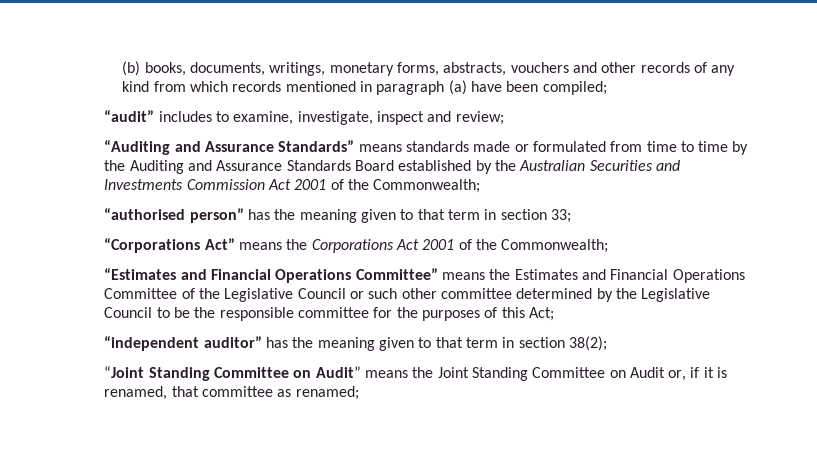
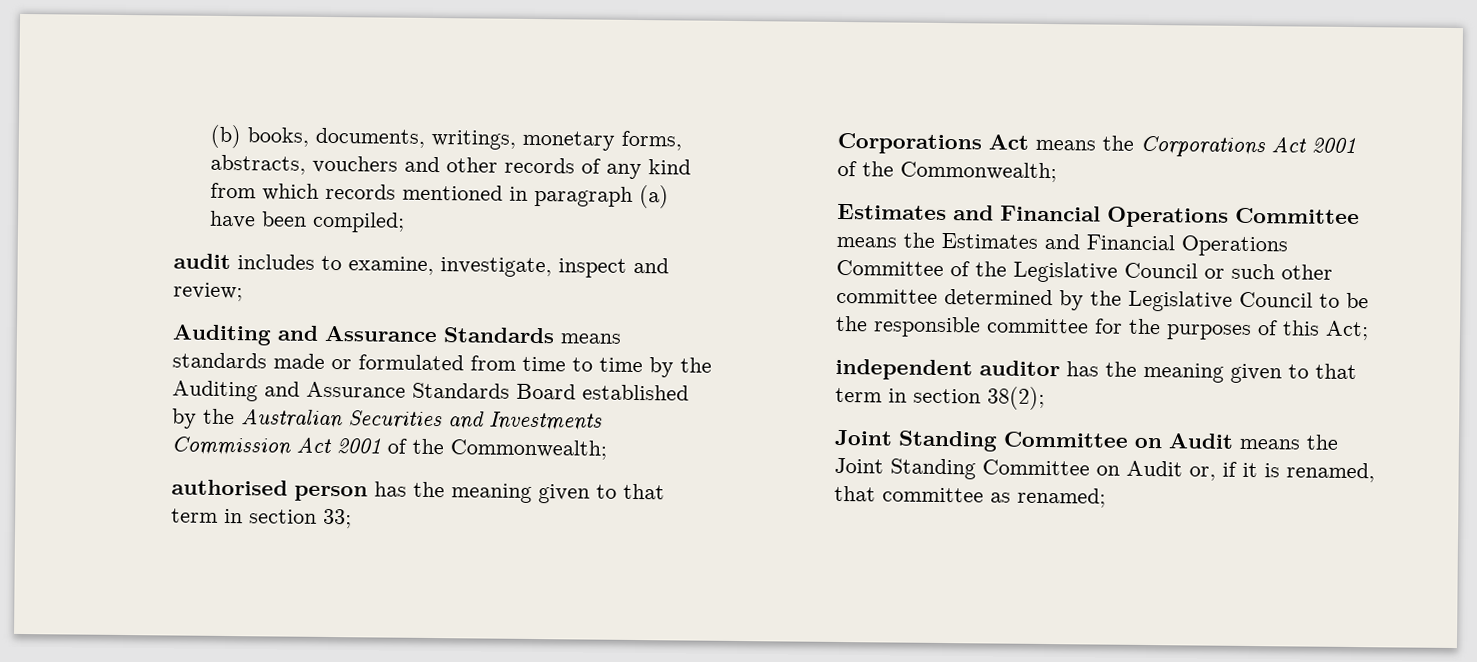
[104,110,155,122] “audit” -> [172,253,231,270] audit
[104,140,355,155] “Auditing and Assurance Standards” -> [171,324,555,346] Auditing and Assurance Standards
[104,208,244,223] “authorised person” -> [170,479,368,502] authorised person
[104,238,235,253] “Corporations Act” -> [836,132,1029,155] Corporations Act
[104,268,438,283] “Estimates and Financial Operations Committee” -> [836,203,1360,228] Estimates and Financial Operations Committee
[104,336,262,351] “independent auditor” -> [834,358,1060,381] independent auditor
[104,366,361,381] “Joint Standing Committee on Audit” -> [833,429,1234,452] Joint Standing Committee on Audit

